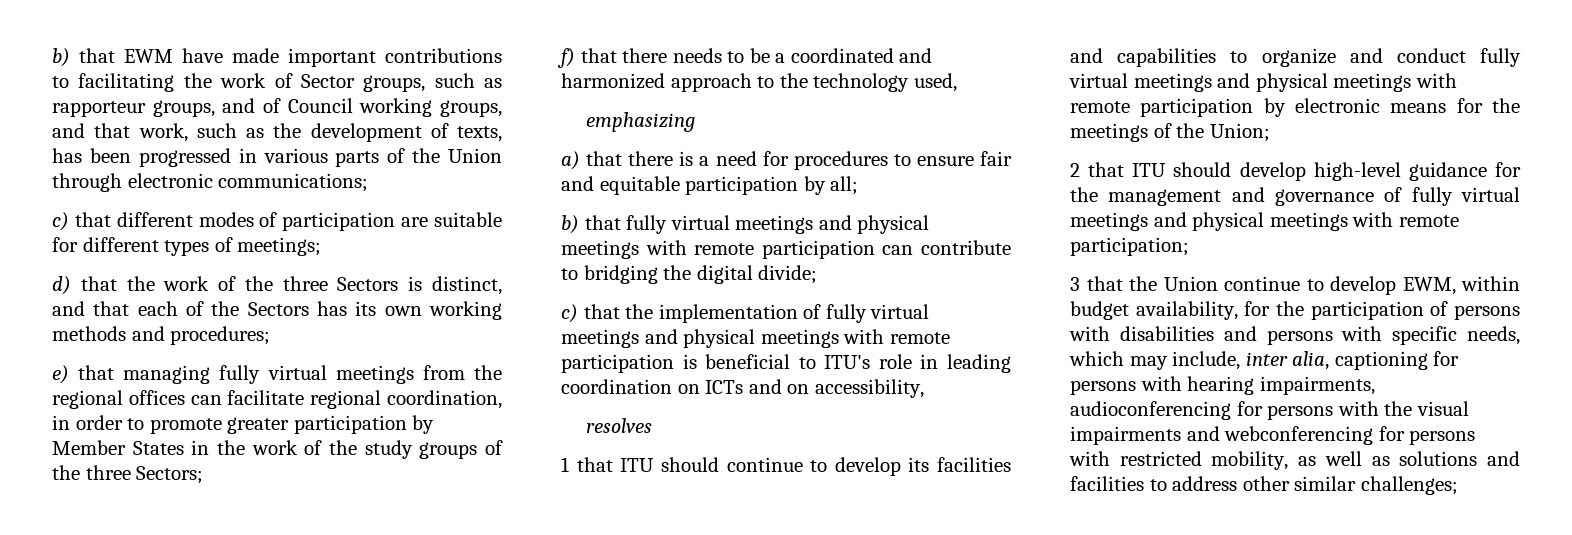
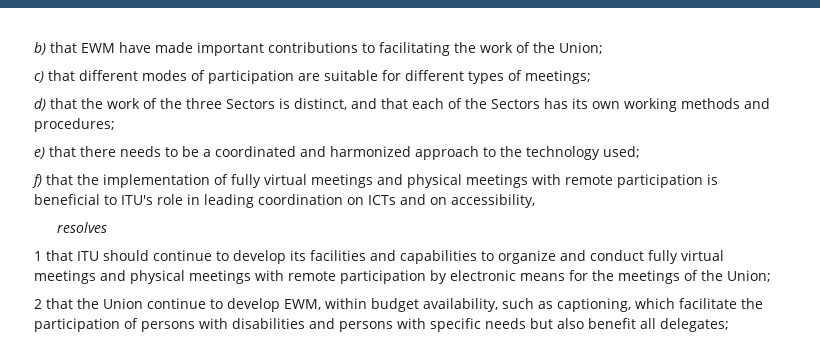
[300,73,502,92] [52,98,502,117] [52,123,502,142] [52,148,502,167] [52,173,369,192] Sector groups, such as rapporteur groups, and of Council working groups, and that work, such as the development of texts, has been progressed in various parts of the Union through electronic communications; -> [533,42,603,54] the Union;
[123,365,503,384] [52,390,503,409] [52,415,435,434] [52,440,504,459] [52,465,204,484] [557,48,617,68] managing fully virtual meetings from the regional offices can facilitate regional coordination, in order to promote greater participation by Member States in the work of the study groups of the three Sectors; // f) that -> (76, 151) none
[913,73,957,92] [586,112,696,132] [561,151,1012,170] [561,176,859,195] [561,215,930,234] [561,240,1012,259] [561,265,818,284] [561,304,578,323] used, // emphasizing // a) that there is a need for procedures to ensure fair and equitable participation by all; // b) that fully virtual meetings and physical meetings with remote participation can contribute to bridging the digital divide; // c) -> [603,146,640,158] [32,174,42,188] used; // f)
[1132,162,1521,181] [1070,187,1520,206] [1070,212,1459,231] [1070,237,1189,256] [1070,276,1123,291] ITU should develop high-level guidance for the management and governance of fully virtual meetings and physical meetings with remote participation; // 3 that -> (73, 303) none
[1244,301,1271,316] for -> [502,298,737,312] such as captioning, which facilitate
[1467,326,1520,345] [1069,351,1460,370] [1070,376,1375,395] [1070,401,1469,420] [1070,426,1476,445] [1069,451,1520,470] [1070,476,1458,495] needs, which may include, inter alia, captioning for persons with hearing impairments, audioconferencing for persons with the visual impairments and webconferencing for persons with restricted mobility, as well as solutions and facilities to address other similar challenges; -> [485,318,729,332] needs but also benefit all delegates;

